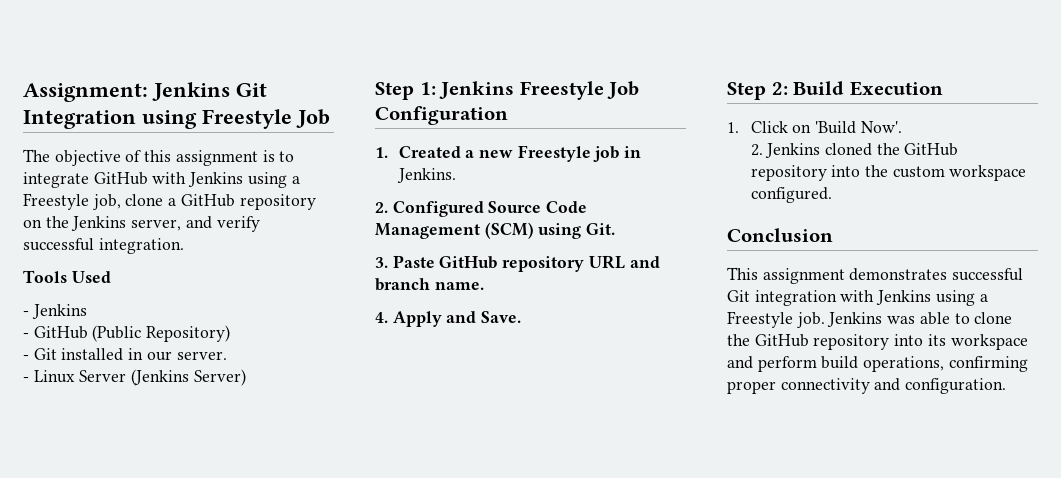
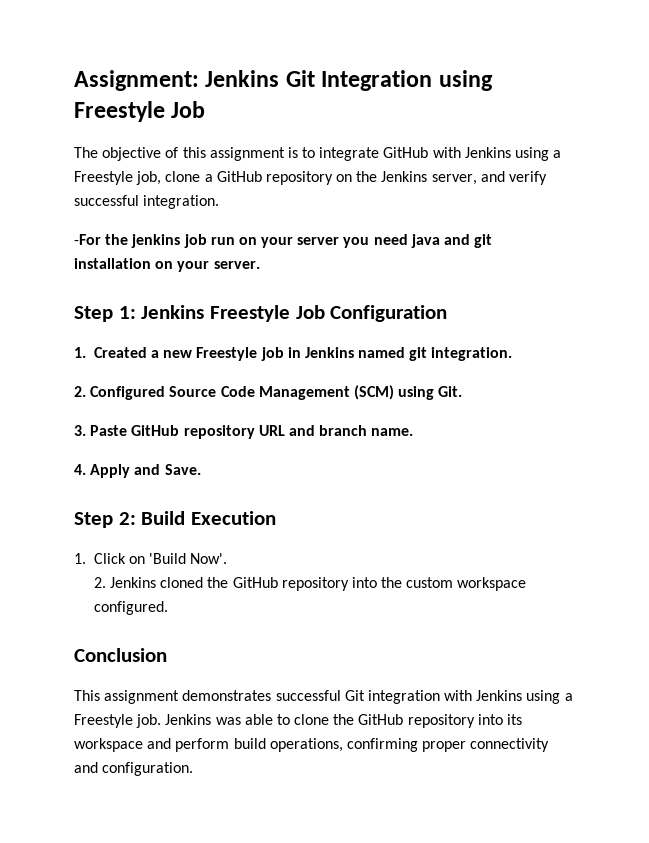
[23,270,111,283] [23,304,87,319] [23,325,231,342] [23,348,227,361] [23,369,246,386] Tools Used // - Jenkins // - GitHub (Public Repository) // - Git installed in our server. // - Linux Server (Jenkins Server) -> [74,234,493,248] [74,258,260,272] -For the jenkins job run on your server you need java and git installation on your server.
[396,168,456,183] Jenkins. -> [304,347,513,361] Jenkins named git integration.

